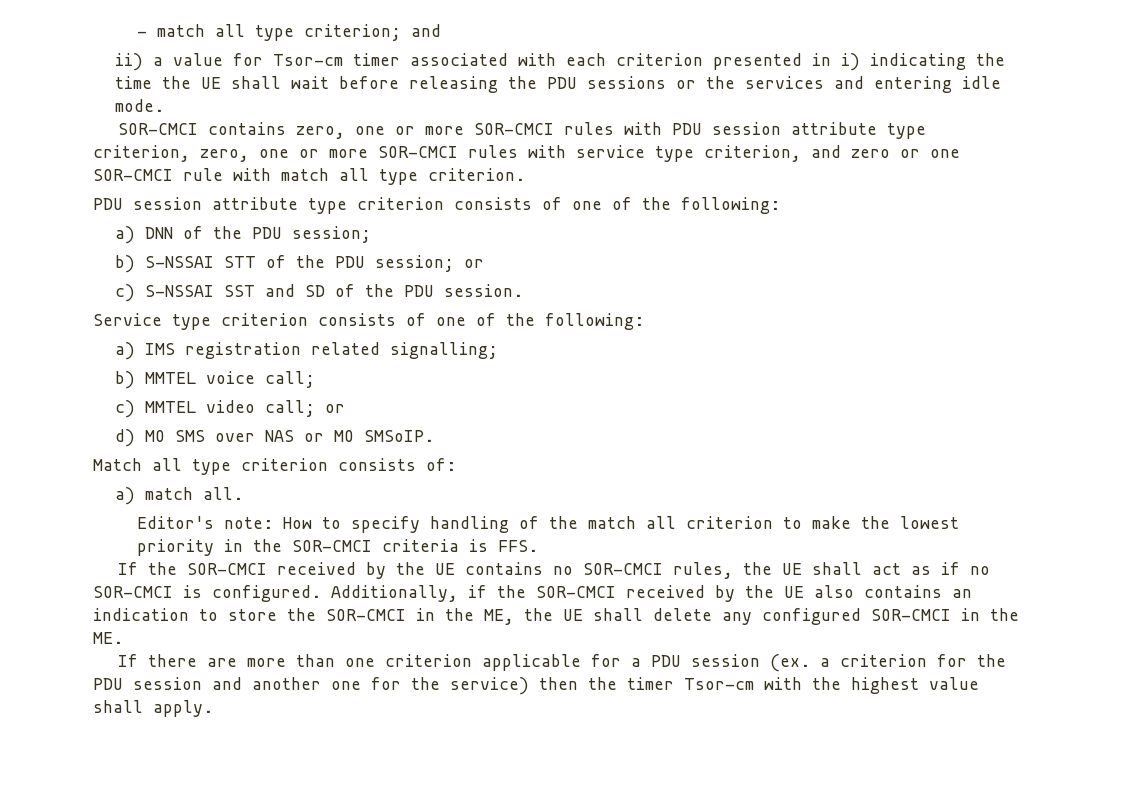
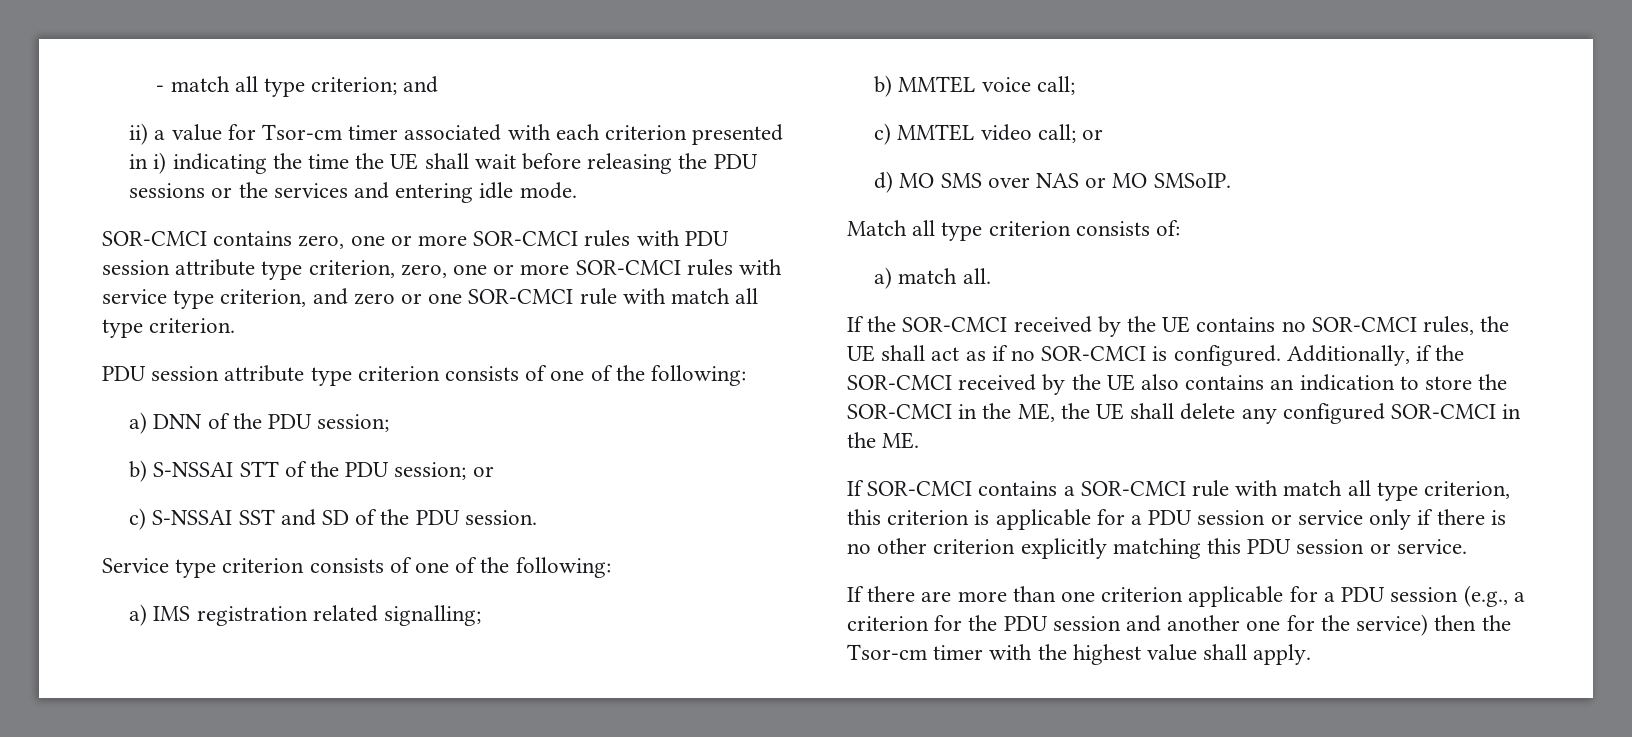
[137,516,960,533] [137,539,539,556] // Editor's note: How to specify handling of the match all criterion to make the lowest priority in the SOR-CMCI criteria is FFS. -> (991, 276) none
(123, 638) none -> [847,480,1511,501] [847,509,1506,530] [847,538,1467,559] // If SOR-CMCI contains a SOR-CMCI rule with match all type criterion, this criterion is applicable for a PDU session or service only if there is no other criterion explicitly matching this PDU session or service.
[769,654,810,672] (ex. -> [1463,585,1508,607] (e.g.,
[627,677,754,690] timer Tsor-cm -> [847,644,984,660] Tsor-cm timer

